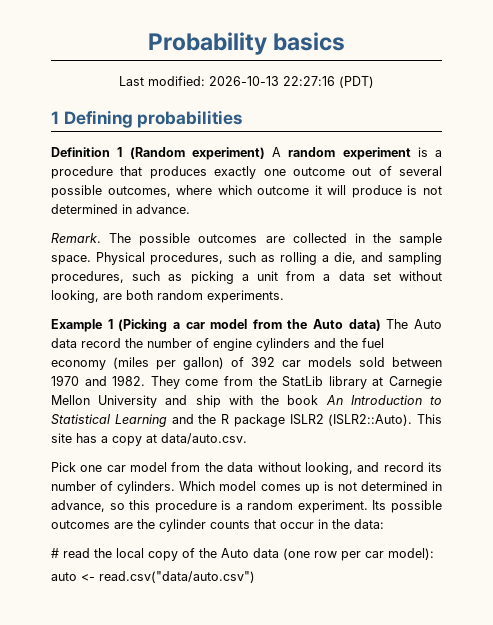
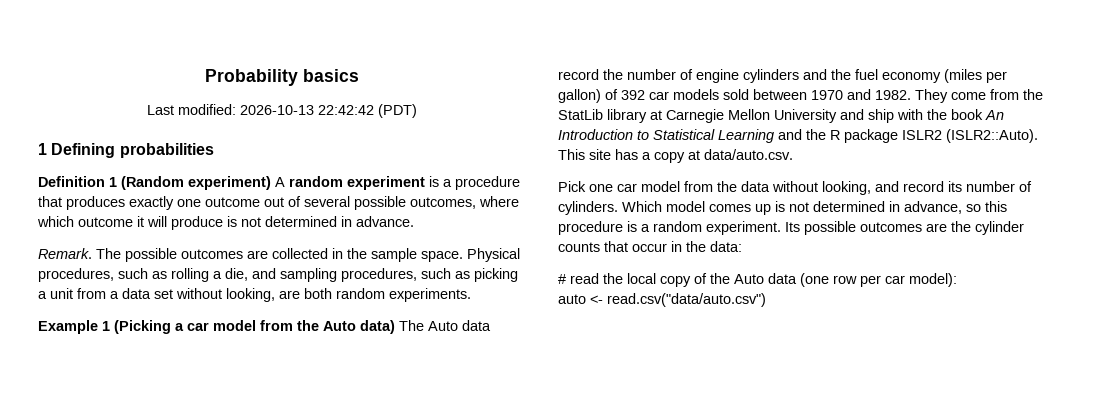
[283,76,335,86] 22:27:16 -> [318,105,374,115] 22:42:42

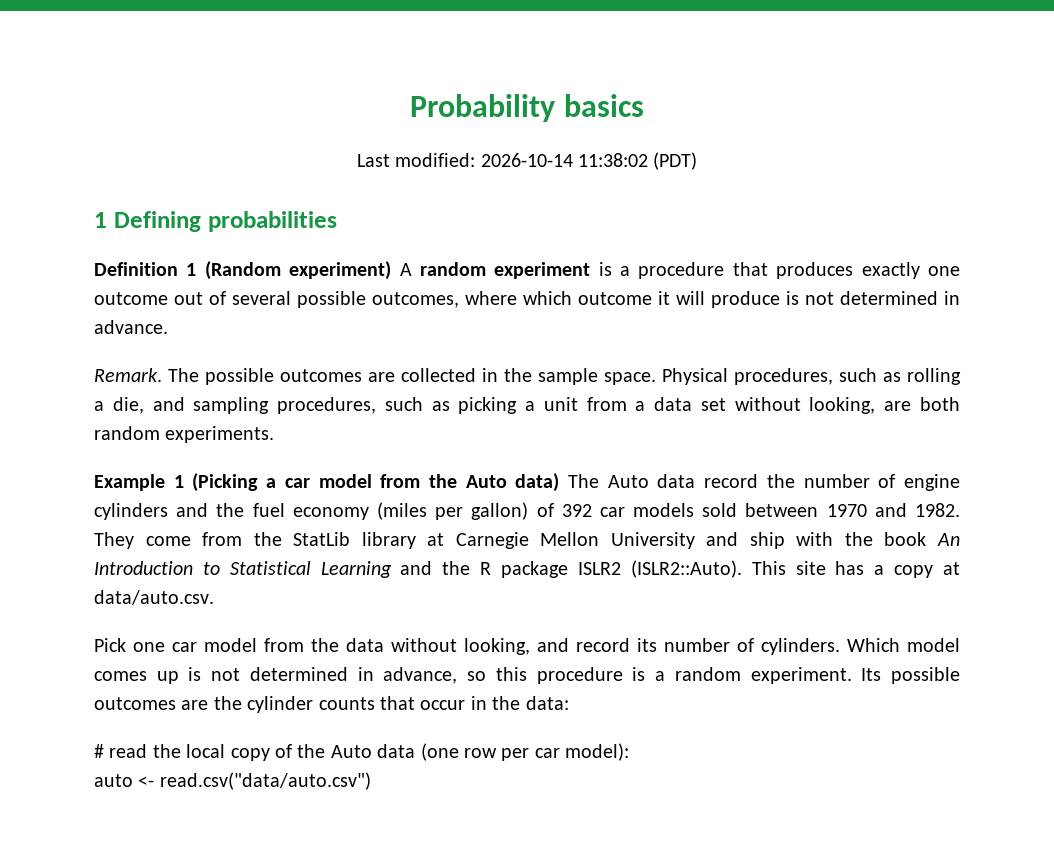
[240,105,374,115] 2026-10-13 22:42:42 -> [480,153,648,167] 2026-10-14 11:38:02

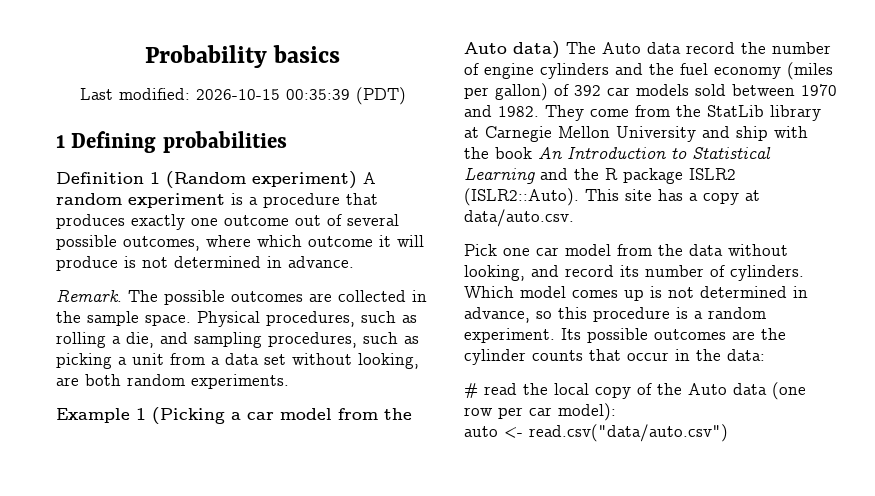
[480,153,648,167] 2026-10-14 11:38:02 -> [195,89,350,100] 2026-10-15 00:35:39

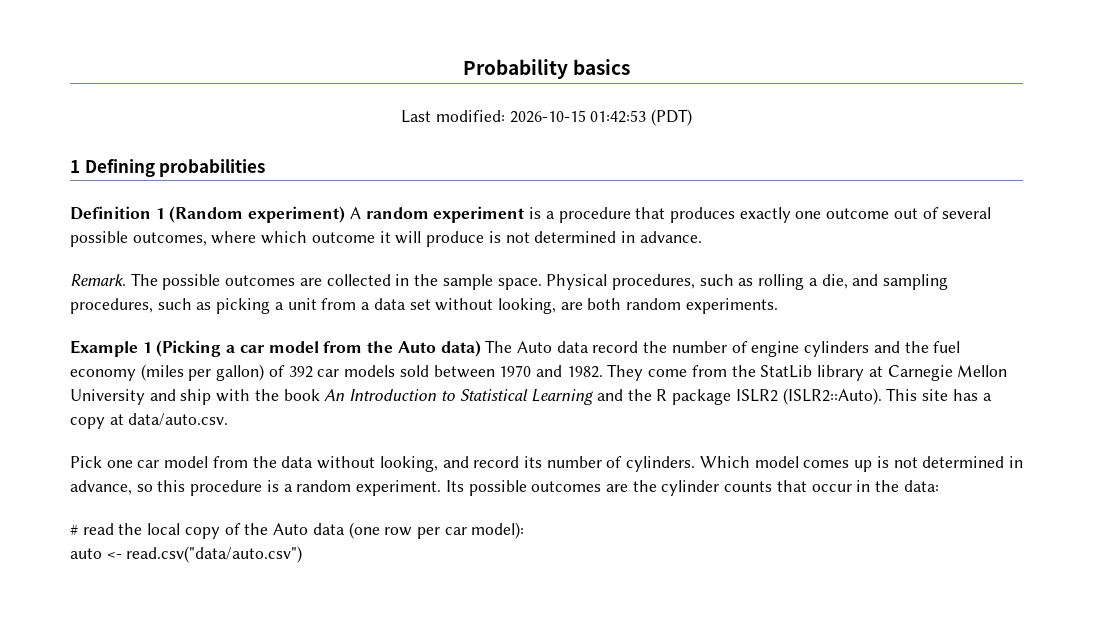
[285,89,350,100] 00:35:39 -> [590,110,647,123] 01:42:53

